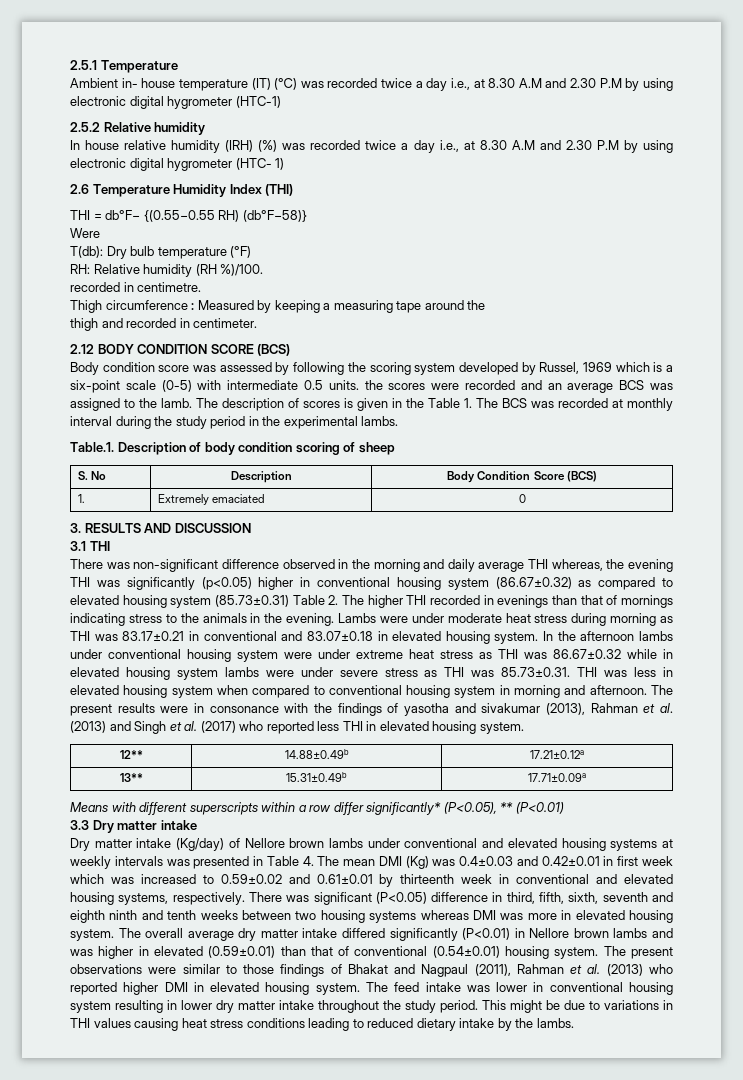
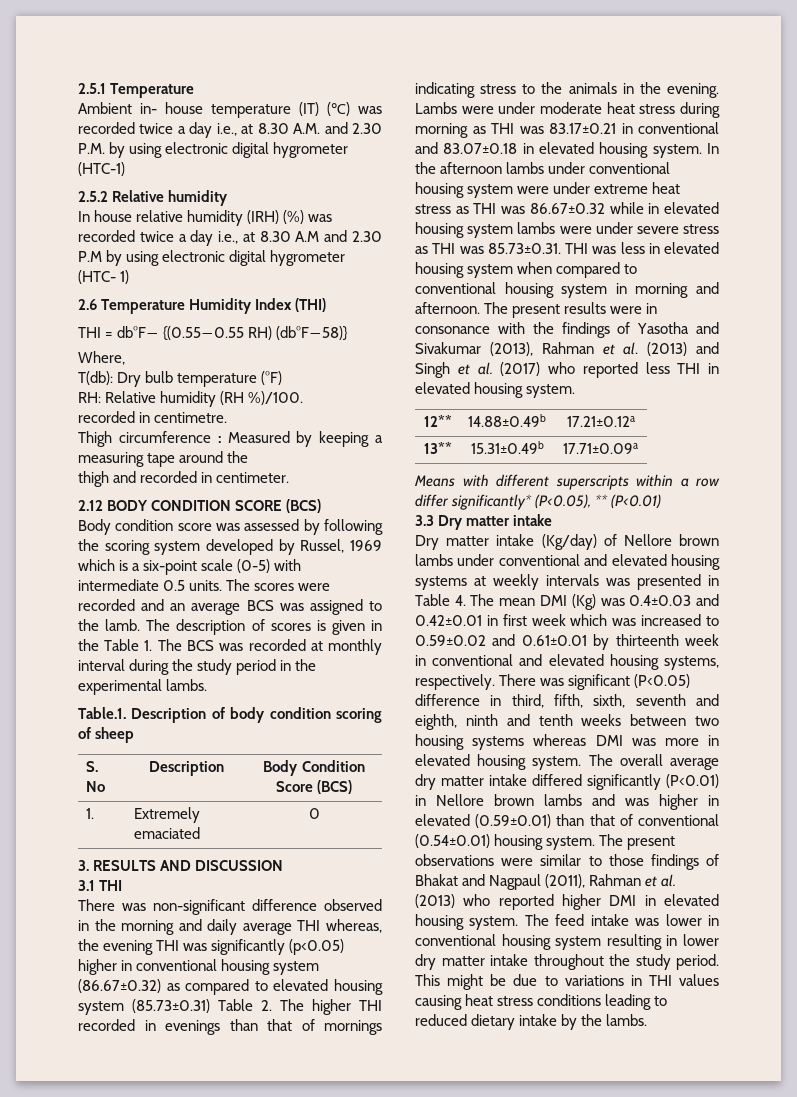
[518,78,622,88] A.M and 2.30 P.M -> [293,122,383,134] [78,143,105,154] A.M. and 2.30 P.M.
[70,228,100,238] Were -> [78,351,125,365] Where,
[364,380,383,390] the -> [226,579,251,591] The
[404,703,541,716] yasotha and sivakumar -> [637,322,719,334] [415,342,481,354] Yasotha and Sivakumar
[70,910,105,923] eighth -> [415,714,457,730] eighth,

